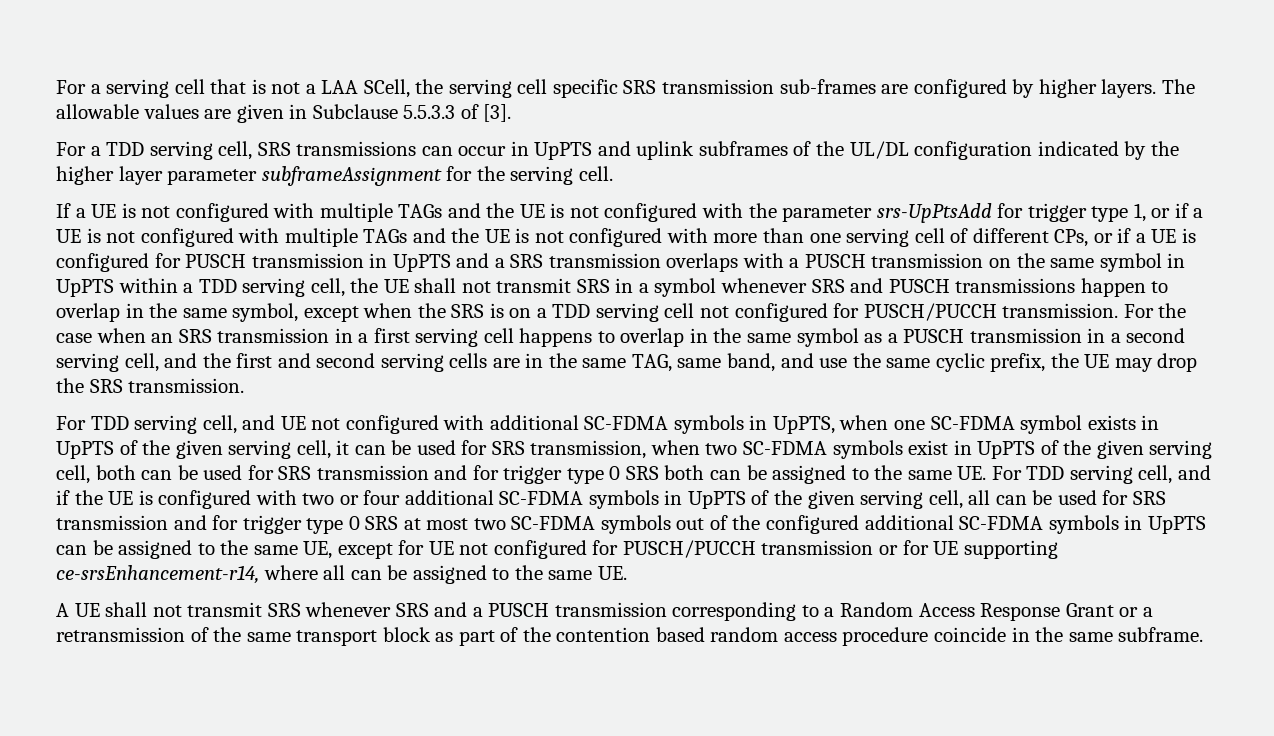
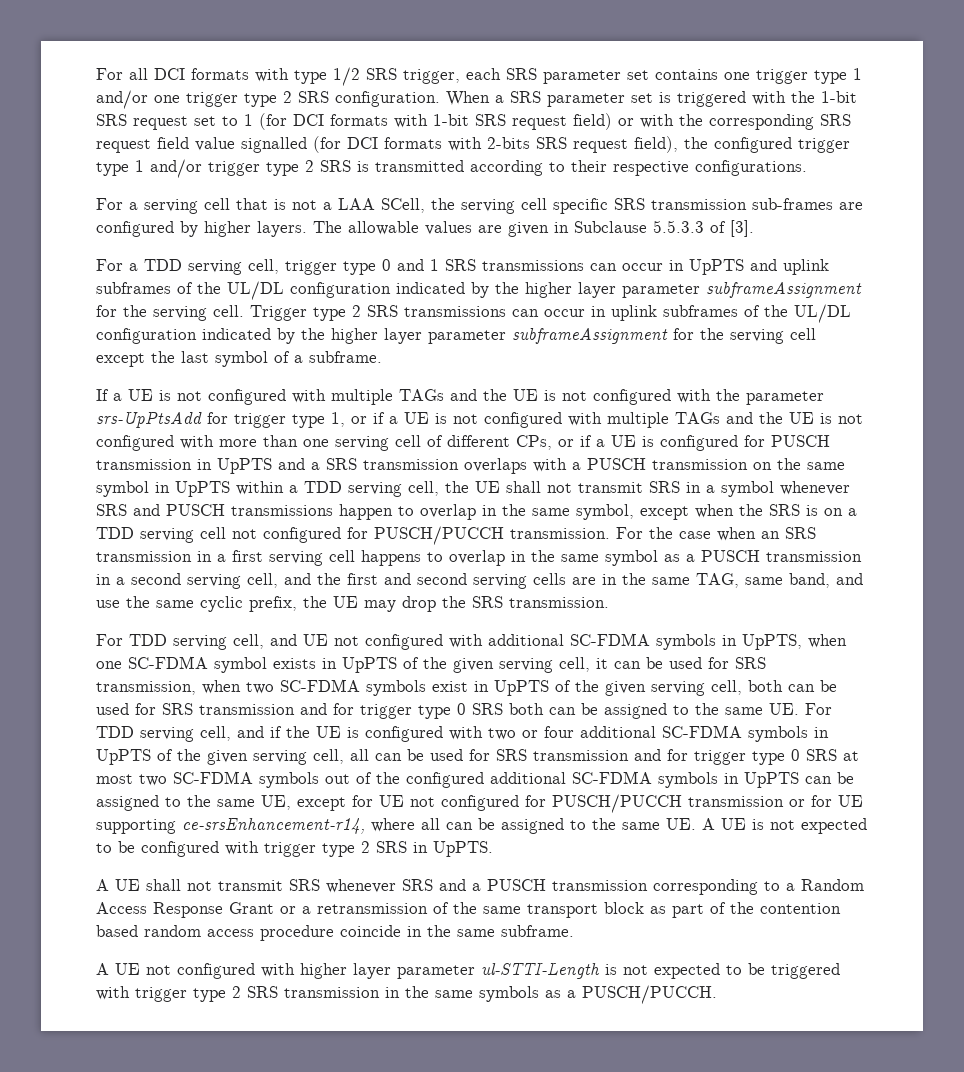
[56,80,86,94] For -> [96,67,862,86] [96,90,857,109] [96,113,851,130] [96,136,850,153] [96,159,807,178] [96,198,123,210] For all DCI formats with type 1/2 SRS trigger, each SRS parameter set contains one trigger type 1 and/or one trigger type 2 SRS configuration. When a SRS parameter set is triggered with the 1-bit SRS request set to 1 (for DCI formats with 1-bit SRS request field) or with the corresponding SRS request field value signalled (for DCI formats with 2-bits SRS request field), the configured trigger type 1 and/or trigger type 2 SRS is transmitted according to their respective configurations. // For
(253, 150) none -> [285,259,439,275] trigger type 0 and 1
(613, 173) none -> [250,304,851,323] [96,328,816,344] [96,351,382,367] Trigger type 2 SRS transmissions can occur in uplink subframes of the UL/DL configuration indicated by the higher layer parameter subframeAssignment for the serving cell except the last symbol of a subframe.
(627, 573) none -> [702,818,867,834] [96,841,493,857] A UE is not expected to be configured with trigger type 2 SRS in UpPTS.
(1204, 634) none -> [96,963,840,979] [96,985,717,1004] // A UE not configured with higher layer parameter ul-STTI-Length is not expected to be triggered with trigger type 2 SRS transmission in the same symbols as a PUSCH/PUCCH.

